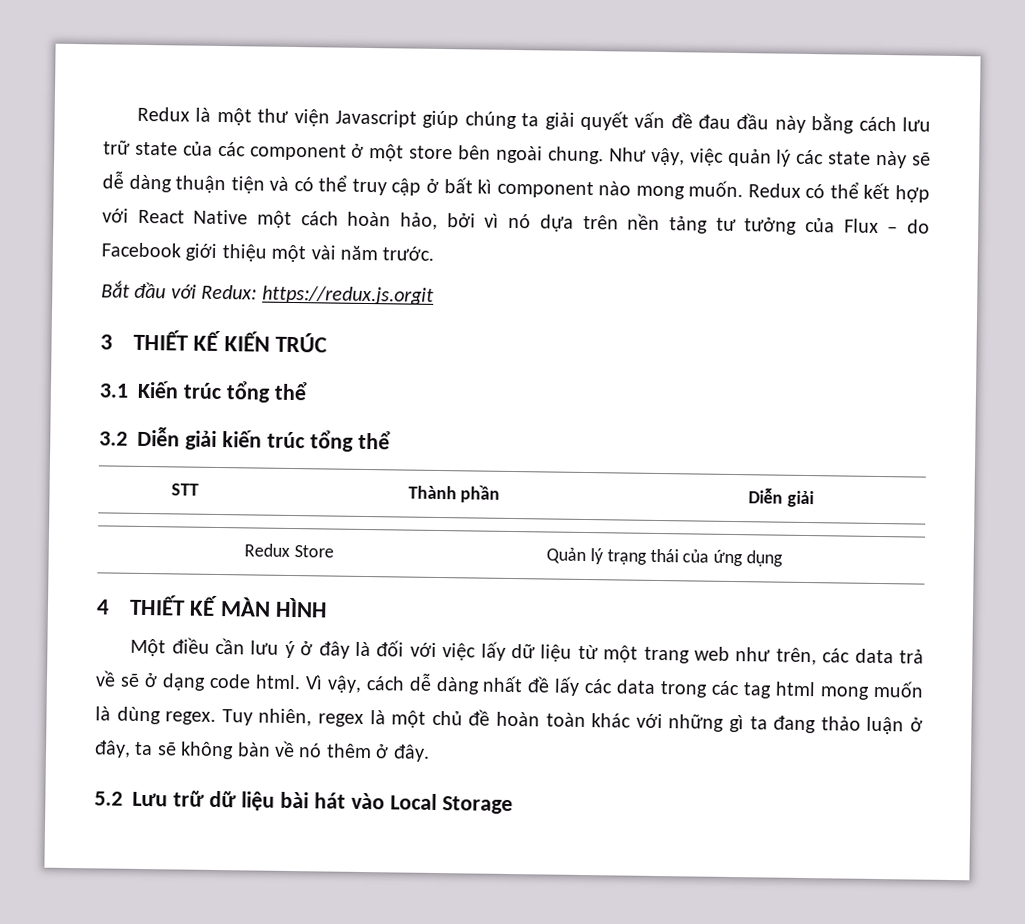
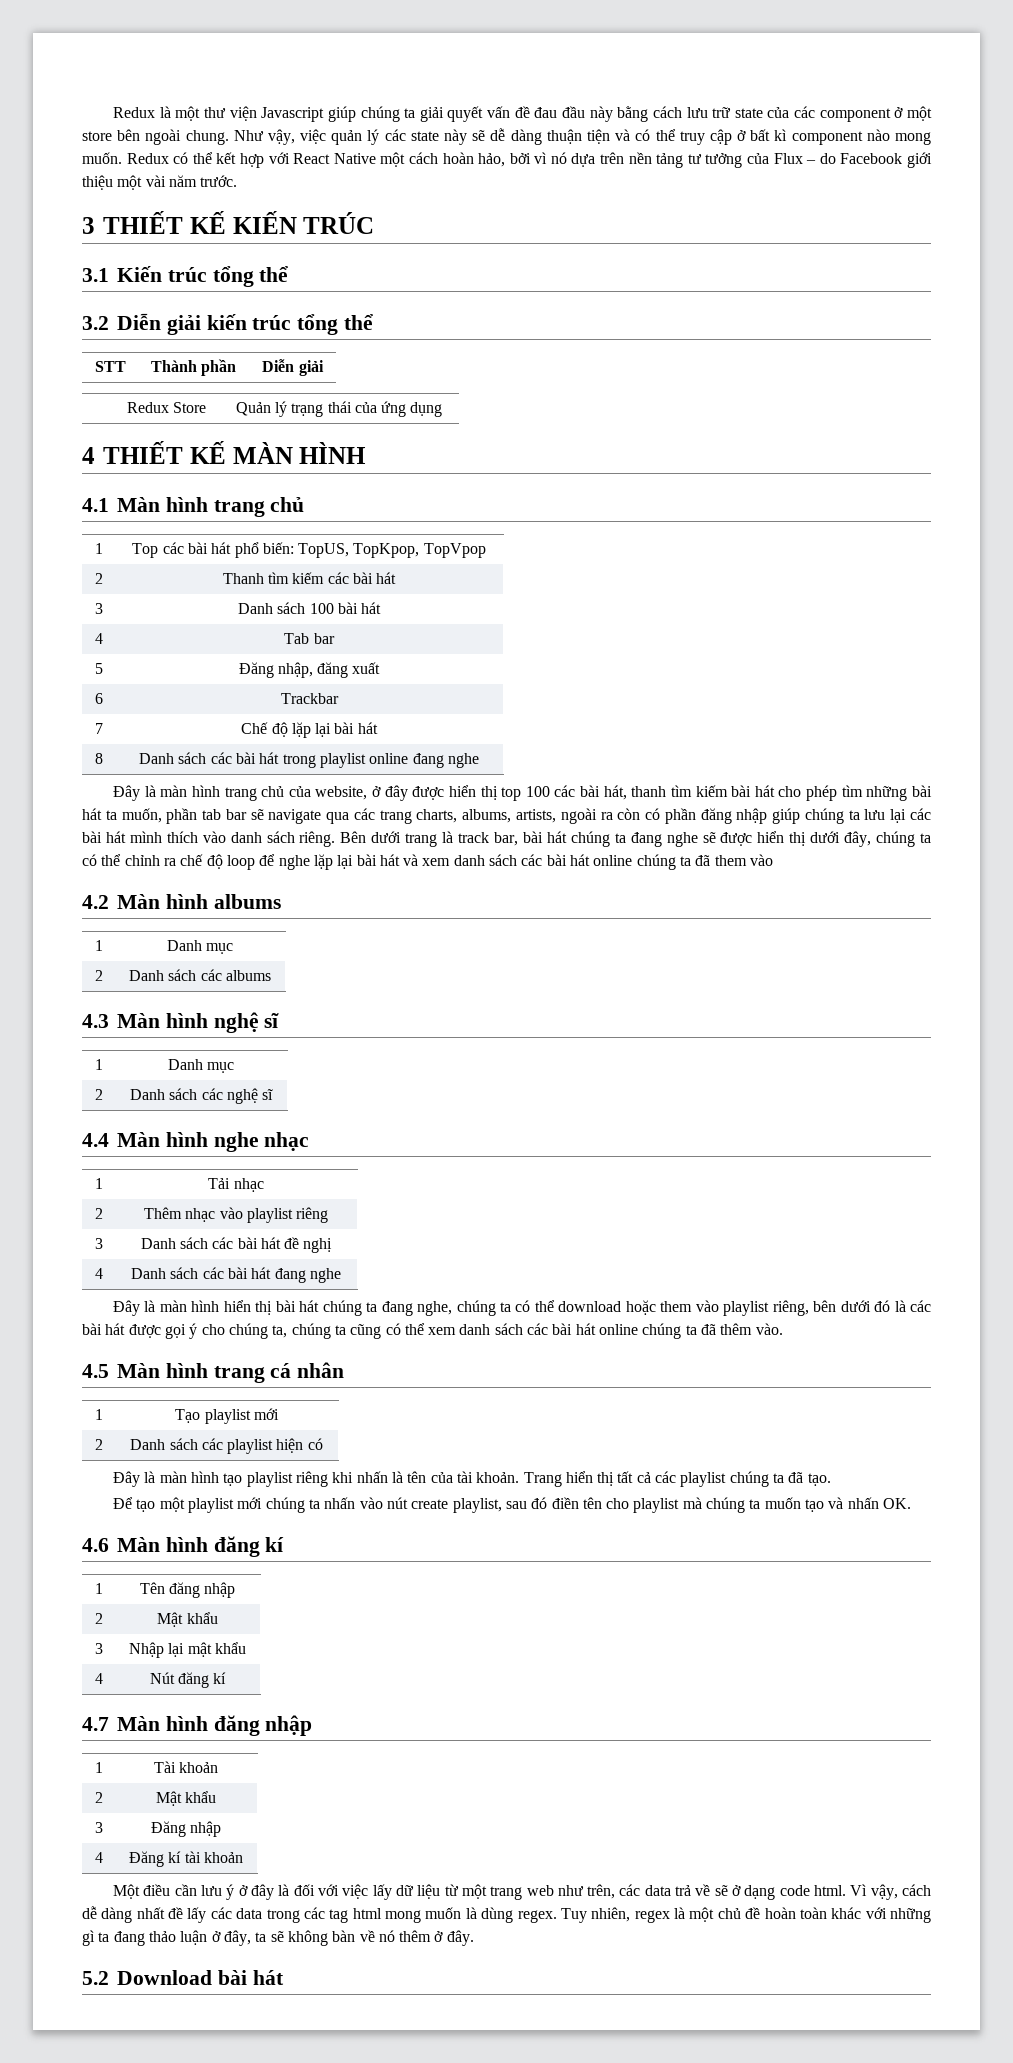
[101,280,434,305] // Bắt đầu với Redux: https://redux.js.orgit -> (238, 181) none
(328, 607) none -> [82,497,305,517] [94,543,103,554] [132,542,486,558] [94,573,103,584] [222,572,397,584] [94,603,103,614] [237,602,382,614] [94,633,103,644] [284,633,335,644] [94,663,103,674] [238,662,381,678] [94,693,103,704] [280,693,339,704] [94,723,103,734] [241,722,378,738] [94,753,103,764] [139,752,479,768] [113,785,932,801] [82,808,931,824] [82,831,932,847] [82,854,774,870] [82,894,281,909] [94,940,103,951] [166,940,234,954] [94,970,103,981] [129,969,271,981] [82,1012,280,1033] [94,1059,103,1070] [167,1059,235,1073] [94,1089,103,1100] [129,1088,274,1104] [82,1132,310,1152] [94,1178,103,1189] [208,1178,264,1192] [94,1208,103,1219] [143,1207,329,1223] [94,1238,103,1249] [140,1237,333,1253] [94,1268,103,1279] [131,1267,341,1283] [113,1300,932,1316] [82,1323,783,1339] [82,1362,345,1383] [94,1409,103,1420] [175,1408,279,1424] [94,1439,103,1450] [130,1438,323,1454] [113,1471,831,1487] [113,1497,912,1513] [82,1536,285,1557] [94,1583,103,1594] [139,1582,236,1598] [94,1613,103,1624] [157,1612,218,1627] [94,1643,103,1654] [129,1642,246,1658] [94,1673,103,1684] [149,1672,227,1688] [82,1715,313,1736] [94,1762,103,1773] [153,1761,219,1773] [94,1792,103,1803] [155,1791,217,1806] [94,1822,103,1833] [150,1821,222,1837] [94,1852,103,1863] [129,1851,243,1867] // 4.1 Màn hình trang chủ // 1 | Top các bài hát phổ biến: TopUS, TopKpop, TopVpop // 2 | Thanh tìm kiếm các bài hát // 3 | Danh sách 100 bài hát // 4 | Tab bar // 5 | Đăng nhập, đăng xuất // 6 | Trackbar // 7 | Chế độ lặp lại bài hát // 8 | Danh sách các bài hát trong playlist online đang nghe // Đây là màn hình trang chủ của website, ở đây được hiển thị top 100 các bài hát, thanh tìm kiếm bài hát cho phép tìm những bài hát ta muốn, phần tab bar sẽ navigate qua các trang charts, albums, artists, ngoài ra còn có phần đăng nhập giúp chúng ta lưu lại các bài hát mình thích vào danh sách riêng. Bên dưới trang là track bar, bài hát chúng ta đang nghe sẽ được hiển thị dưới đây, chúng ta có thể chỉnh ra chế độ loop để nghe lặp lại bài hát và xem danh sách các bài hát online chúng ta đã them vào // 4.2 Màn hình albums // 1 | Danh mục // 2 | Danh sách các albums // 4.3 Màn hình nghệ sĩ // 1 | Danh mục // 2 | Danh sách các nghệ sĩ // 4.4 Màn hình nghe nhạc // 1 | Tải nhạc // 2 | Thêm nhạc vào playlist riêng // 3 | Danh sách các bài hát đề nghị // 4 | Danh sách các bài hát đang nghe // Đây là màn hình hiển thị bài hát chúng ta đang nghe, chúng ta có thể download hoặc them vào playlist riêng, bên dưới đó là các bài hát được gọi ý cho chúng ta, chúng ta cũng có thể xem danh sách các bài hát online chúng ta đã thêm vào. // 4.5 Màn hình trang cá nhân // 1 | Tạo playlist mới // 2 | Danh sách các playlist hiện có // Đây là màn hình tạo playlist riêng khi nhấn là tên của tài khoản. Trang hiển thị tất cả các playlist chúng ta đã tạo. // Để tạo một playlist mới chúng ta nhấn vào nút create playlist, sau đó điền tên cho playlist mà chúng ta muốn tạo và nhấn OK. // 4.6 Màn hình đăng kí // 1 | Tên đăng nhập // 2 | Mật khẩu // 3 | Nhập lại mật khẩu // 4 | Nút đăng kí // 4.7 Màn hình đăng nhập // 1 | Tài khoản // 2 | Mật khẩu // 3 | Đăng nhập // 4 | Đăng kí tài khoản
[132,790,513,815] Lưu trữ dữ liệu bài hát vào Local Storage -> [117,1970,284,1985] Download bài hát

